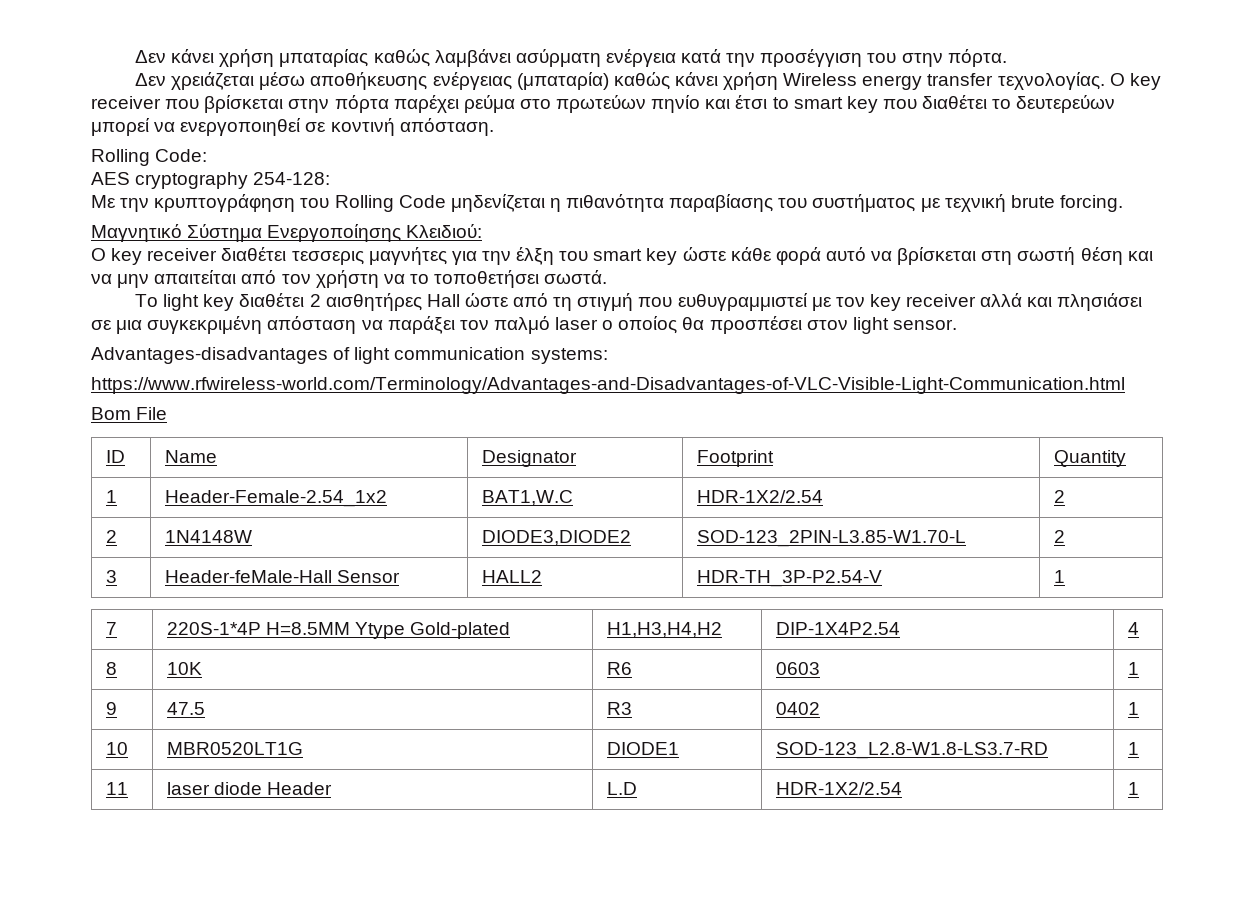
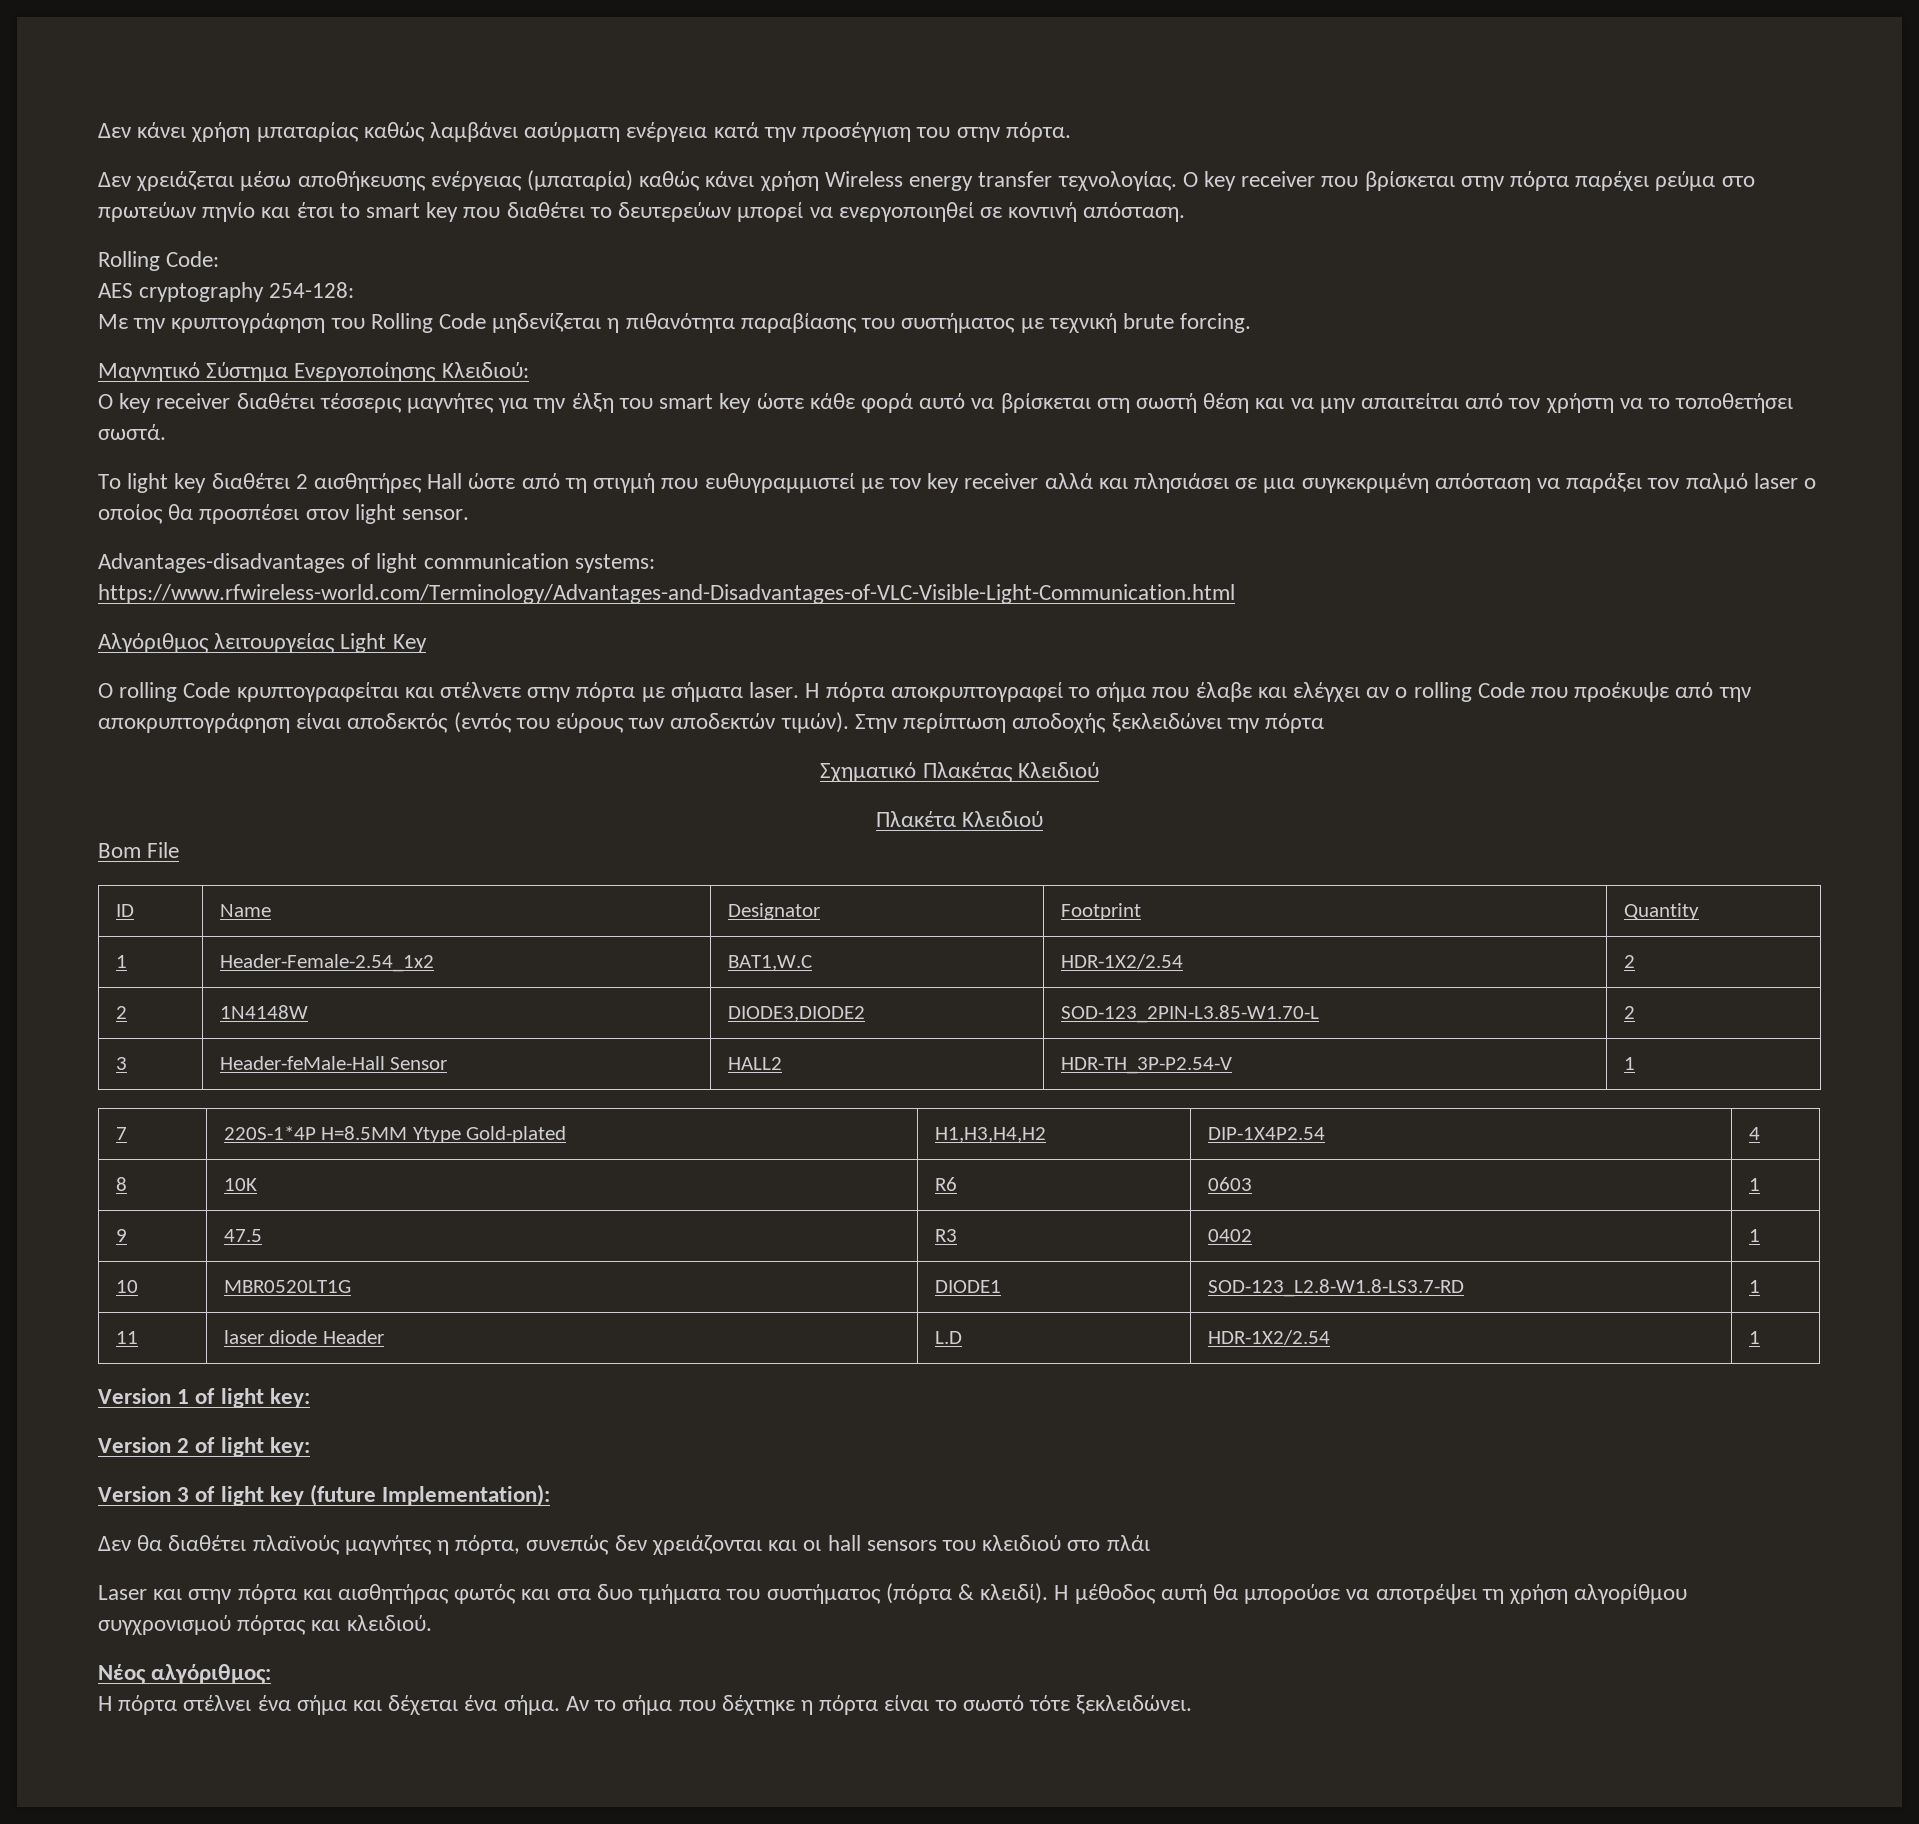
[291,251,364,265] τεσσερις -> [319,393,402,413] τέσσερις
(1125, 385) none -> [98,633,427,653] [98,682,1751,702] [98,712,1324,733] [820,762,1099,782] [875,811,1044,827] // Αλγόριθμος λειτουργείας Light Key // Ο rolling Code κρυπτογραφείται και στέλνετε στην πόρτα με σήματα laser. Η πόρτα αποκρυπτογραφεί το σήμα που έλαβε και ελέγχει αν ο rolling Code που προέκυψε από την αποκρυπτογράφηση είναι αποδεκτός (εντός του εύρους των αποδεκτών τιμών). Στην περίπτωση αποδοχής ξεκλειδώνει την πόρτα // Σχηματικό Πλακέτας Κλειδιού // Πλακέτα Κλειδιού
(1139, 788) none -> [98,1388,310,1408] [98,1437,310,1457] [98,1484,551,1506] [98,1535,1150,1555] [98,1583,1688,1604] [98,1615,432,1635] [98,1664,272,1684] [98,1695,1193,1715] // Version 1 of light key: // Version 2 of light key: // Version 3 of light key (future Implementation): // Δεν θα διαθέτει πλαϊνούς μαγνήτες η πόρτα, συνεπώς δεν χρειάζονται και οι hall sensors του κλειδιού στο πλάι // Laser και στην πόρτα και αισθητήρας φωτός και στα δυο τμήματα του συστήματος (πόρτα & κλειδί). Η μέθοδος αυτή θα μπορούσε να αποτρέψει τη χρήση αλγορίθμου συγχρονισμού πόρτας και κλειδιού. // Νέος αλγόριθμος: // Η πόρτα στέλνει ένα σήμα και δέχεται ένα σήμα. Αν το σήμα που δέχτηκε η πόρτα είναι το σωστό τότε ξεκλειδώνει.

